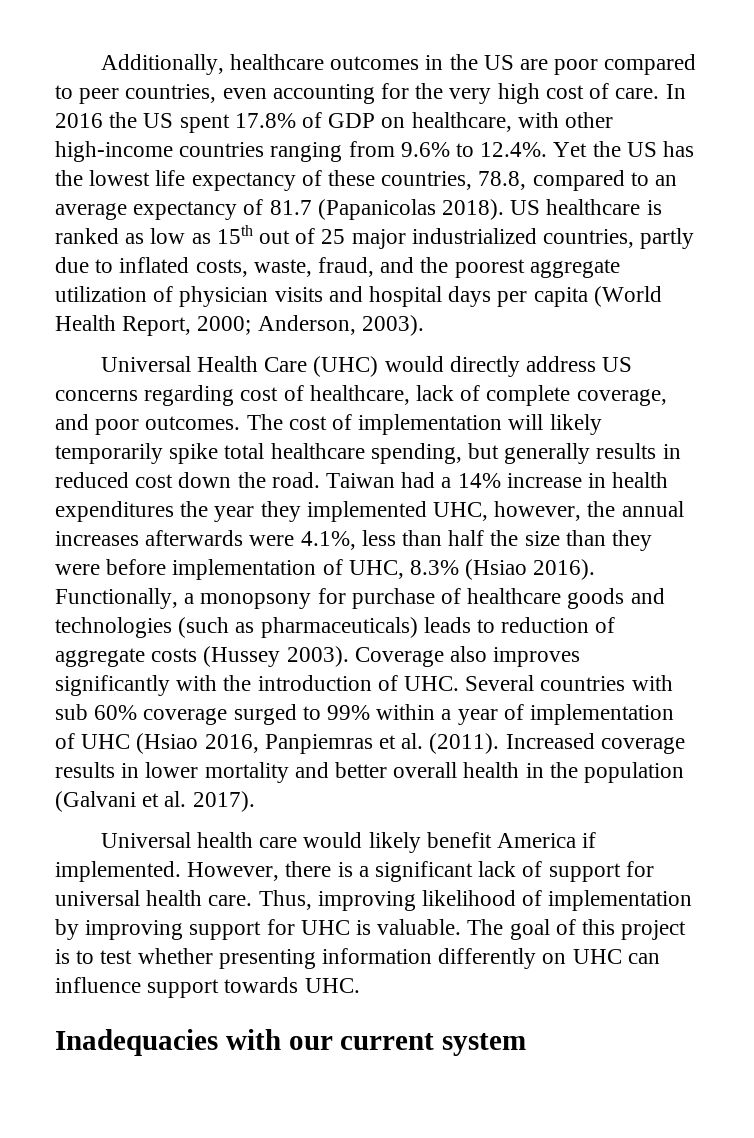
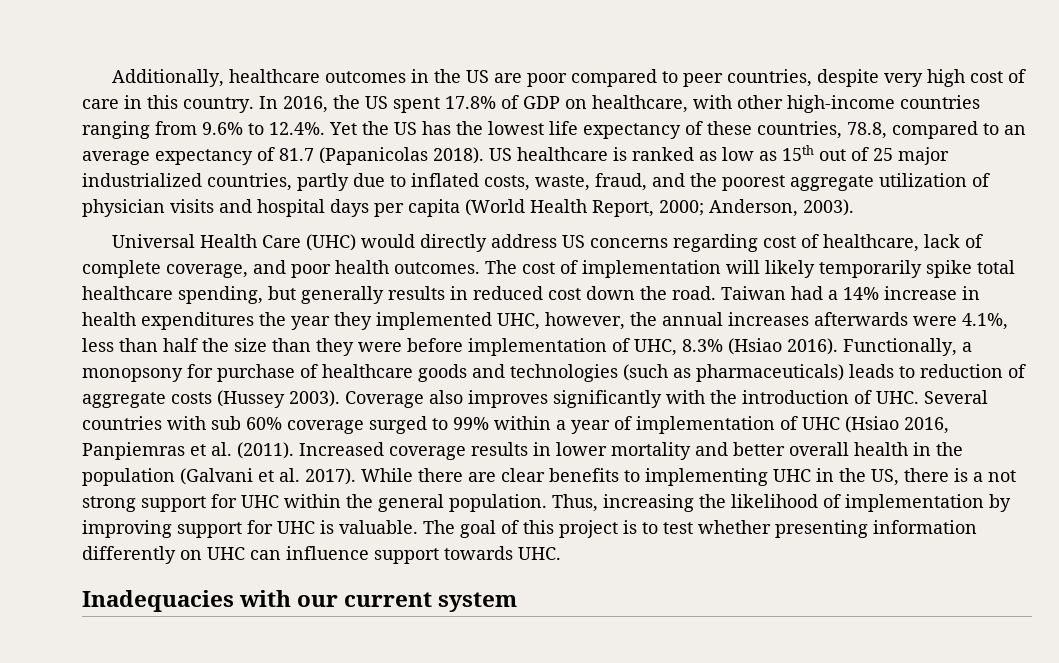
[222,83,686,104] [55,113,103,128] even accounting for the very high cost of care. In 2016 -> [816,69,1026,87] [82,95,328,113] despite very high cost of care in this country. In 2016,
(140, 427) none -> [335,260,389,274] health
[100,832,597,853] [55,861,654,882] [55,890,416,911] // Universal health care would likely benefit America if implemented. However, there is a significant lack of support for universal health care. Thus, improving -> [361,468,1016,486] [82,494,726,512] While there are clear benefits to implementing UHC in the US, there is a not strong support for UHC within the general population. Thus, increasing the

